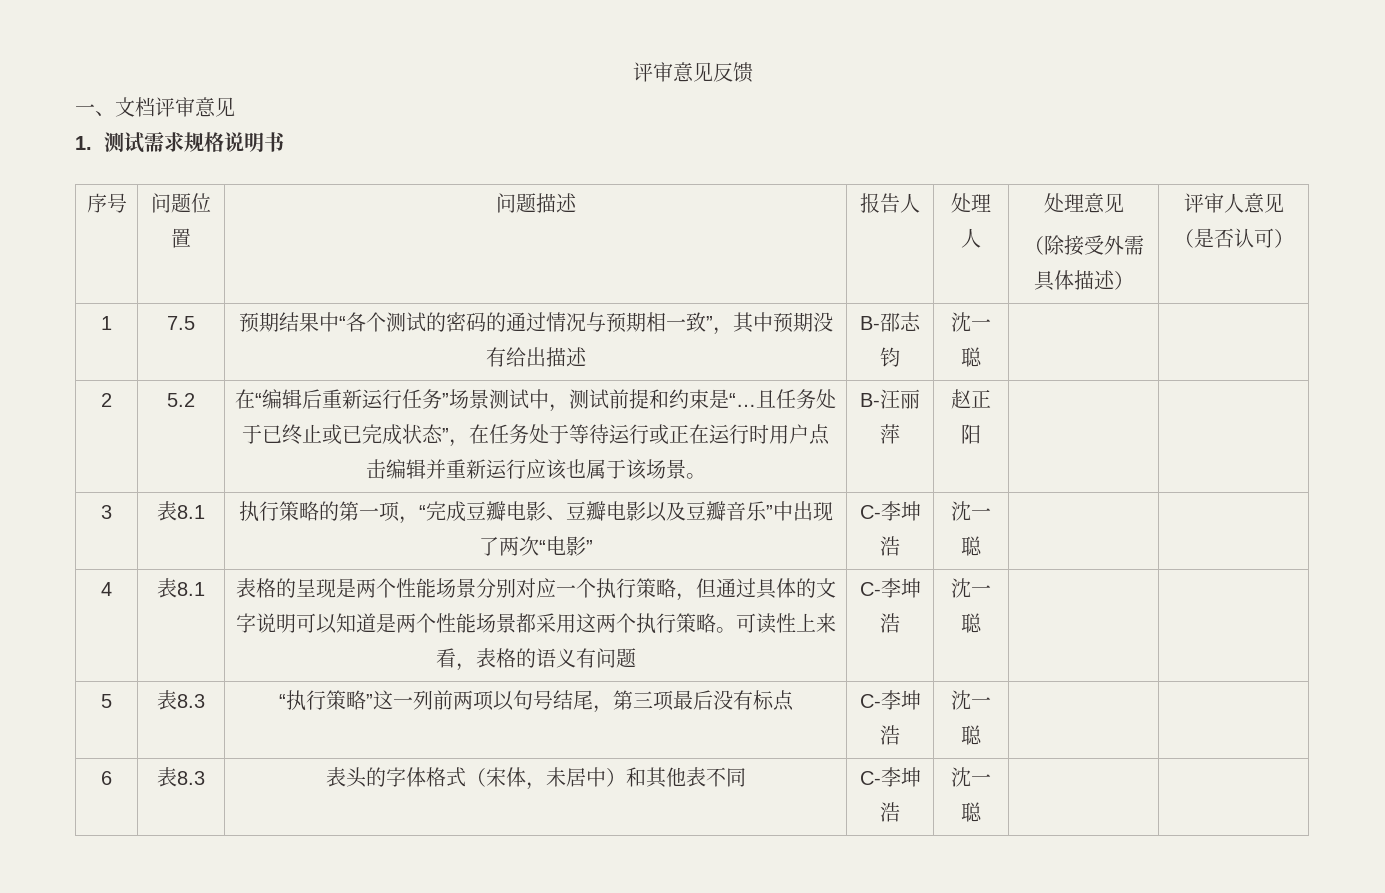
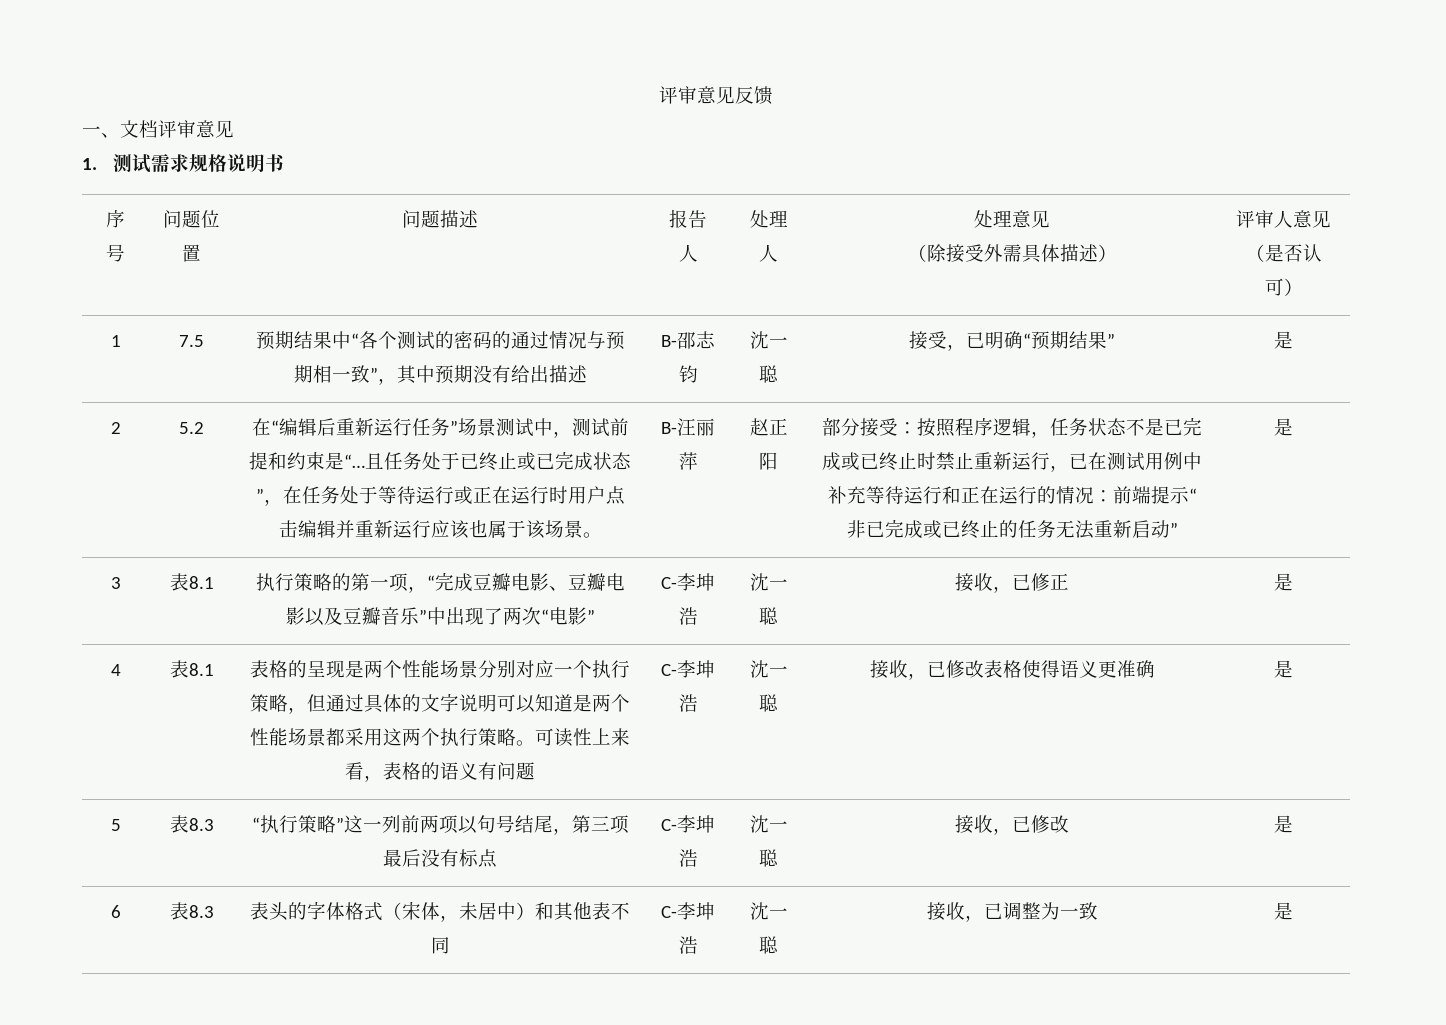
(982, 357) | -> [909,331,1115,351] [1274,331,1293,349] 接受，已明确“预期结果” | 是
(981, 434) | -> [822,417,1202,438] [822,452,1202,472] [827,486,1197,504] [846,519,1178,539] [1274,418,1293,436] 部分接受：按照程序逻辑，任务状态不是已完成或已终止时禁止重新运行，已在测试用例中补充等待运行和正在运行的情况：前端提示“非已完成或已终止的任务无法重新启动” | 是
(982, 546) | -> [955,573,1069,593] [1274,573,1293,591] 接收，已修正 | 是
(982, 623) | -> [869,660,1155,680] [1274,660,1293,678] 接收，已修改表格使得语义更准确 | 是
(982, 735) | -> [955,815,1069,835] [1274,815,1293,833] 接收，已修改 | 是
(982, 812) | -> [926,902,1098,922] [1274,902,1293,920] 接收，已调整为一致 | 是

